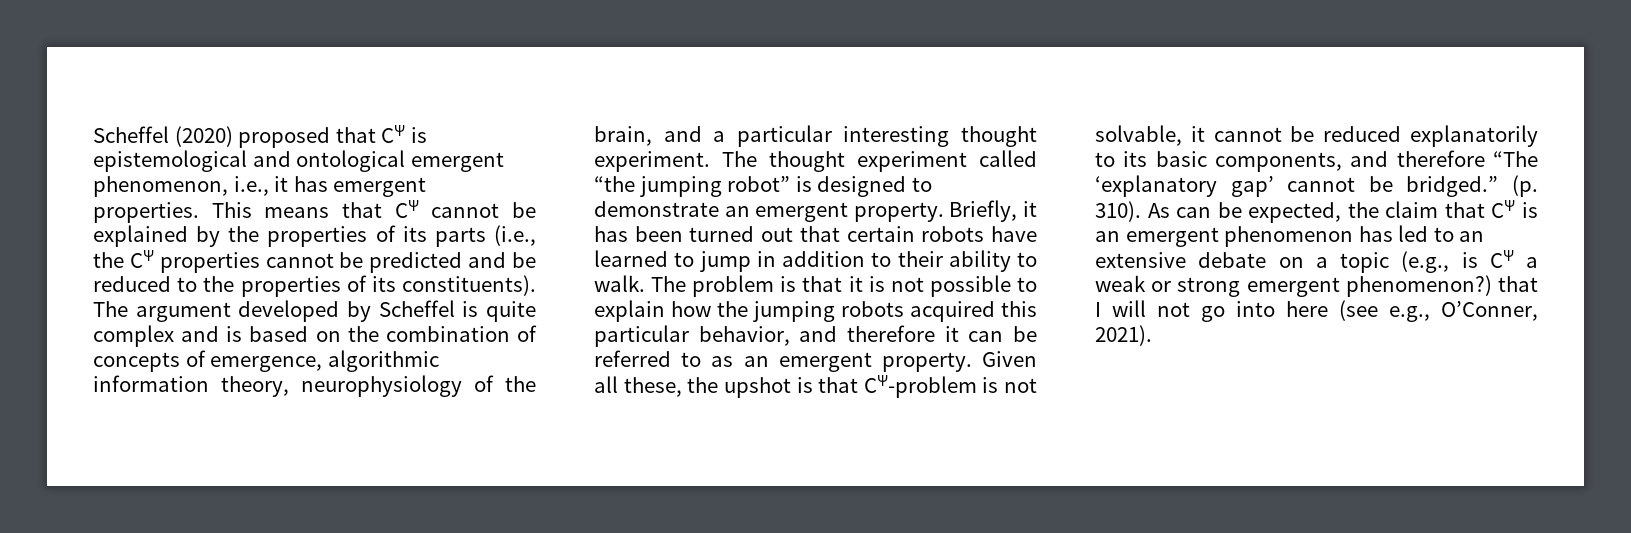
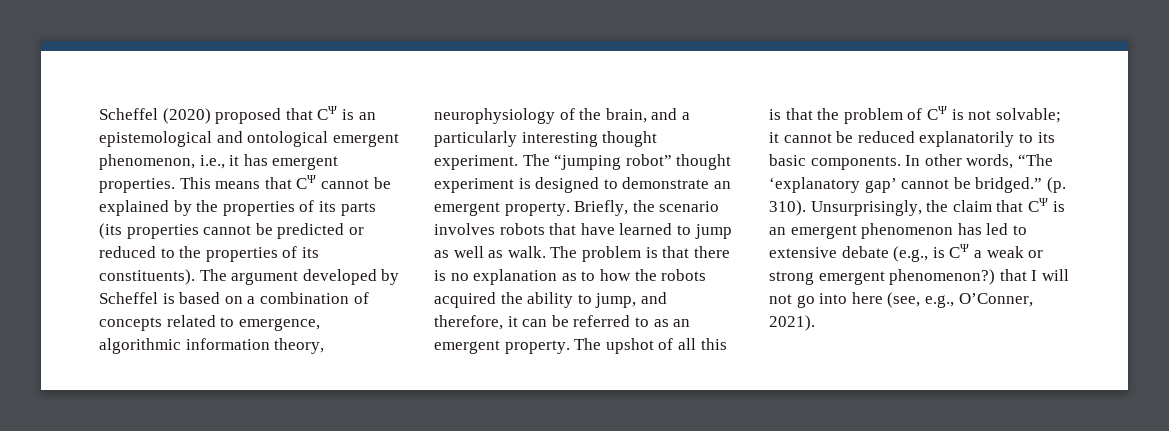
(427, 135) none -> [358,112,376,120] an
[494,225,537,246] [93,250,154,268] (i.e., the CΨ -> [99,223,122,239] (its
[468,252,536,268] and be -> [348,227,364,235] or
[486,301,536,322] [93,325,243,347] quite complex and is -> (175, 298) none
[347,326,379,342] the -> [247,296,256,304] a
[185,350,206,367] of -> [166,315,235,327] related to
[736,125,832,147] particular -> [434,131,517,147] particularly
[769,150,1037,172] [594,176,791,197] thought experiment called “the jumping robot” -> [554,154,732,170] [434,178,514,193] “jumping robot” thought experiment
[1023,201,1037,217] [594,226,1037,242] [594,250,1037,272] it has been turned out that certain robots have learned to jump in addition to their ability to -> [632,200,720,212] [434,223,732,239] [434,246,504,258] the scenario involves robots that have learned to jump as well as
[848,275,1037,297] [594,300,665,322] it is not possible to explain -> [693,246,730,258] [434,269,596,285] there is no explanation as to
[753,301,835,322] jumping -> (657, 275) none
[1001,301,1037,317] [594,325,935,347] this particular behavior, and therefore -> [500,292,667,308] [434,315,503,330] the ability to jump, and therefore,
[982,351,1037,367] [594,375,1037,398] [1095,125,1182,146] Given all these, the upshot is that CΨ-problem is not solvable, -> [574,338,727,354] [769,106,1061,124] The upshot of all this is that the problem of CΨ is not solvable;
[1215,150,1485,172] components, and therefore -> [810,154,1014,170] components. In other words,
[1147,202,1342,223] As can be expected, -> [810,200,922,216] Unsurprisingly,
[1459,231,1485,242] an -> (1027, 230) none
[1278,252,1389,273] on a topic -> (889, 252) none
[1339,300,1378,321] (see -> [887,292,921,308] (see,

